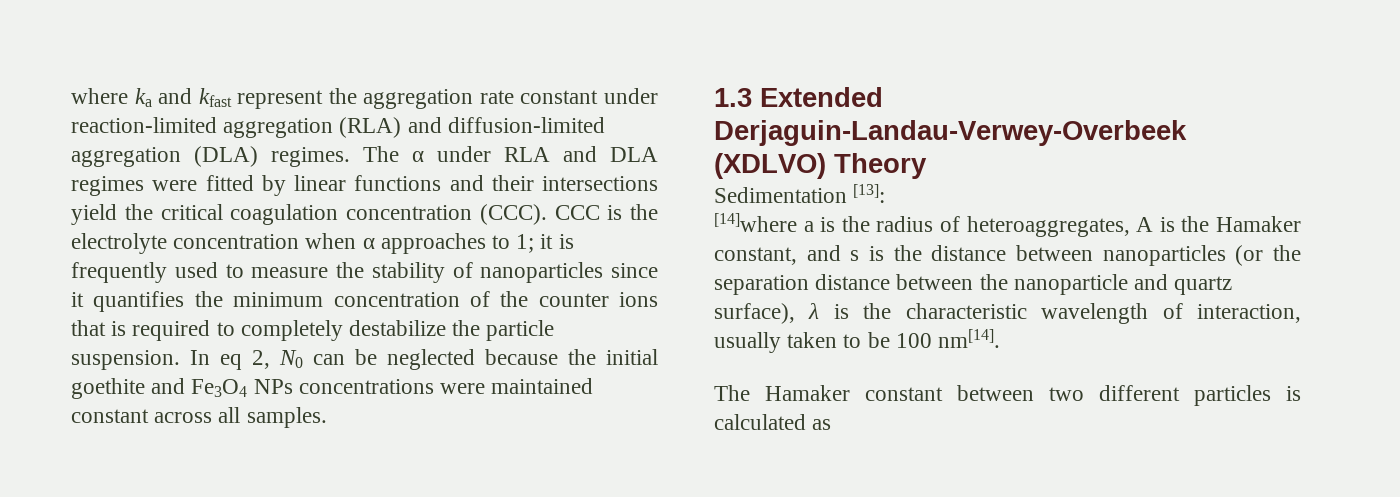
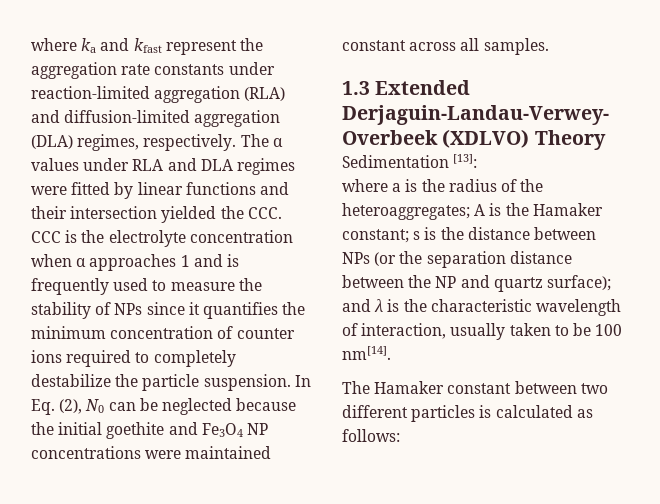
[520,90,599,104] constant -> [154,64,225,75] constants
[271,147,350,167] regimes. -> [77,134,237,151] regimes, respectively.
(424, 156) none -> [31,158,79,171] values
[542,176,658,191] [71,204,547,225] intersections yield the critical coagulation concentration (CCC). -> [70,206,282,223] intersection yielded the CCC.
[492,234,554,253] to 1; it -> [180,254,223,267] 1 and
[480,262,604,283] nanoparticles -> [114,303,143,315] NPs
[500,291,529,307] the -> (234, 332) none
[71,320,127,336] that is -> (62, 356) none
[220,350,270,370] eq 2, -> [31,399,83,415] Eq. (2),
[253,379,293,394] NPs -> [246,423,268,435] NP
[714,213,797,232] [14]where -> [342,179,388,192] where
[966,216,1130,237] heteroaggregates, -> [520,179,544,192] [342,203,470,220] the heteroaggregates;
[714,245,841,265] constant, and -> [342,229,409,243] constant;
[1102,245,1226,266] nanoparticles -> [342,252,370,264] NPs
[1013,274,1128,295] nanoparticle -> [435,276,457,288] NP
[714,303,795,324] surface), -> [546,275,611,291] [342,299,371,312] surface); and
(832, 424) none -> [342,429,400,442] follows:

